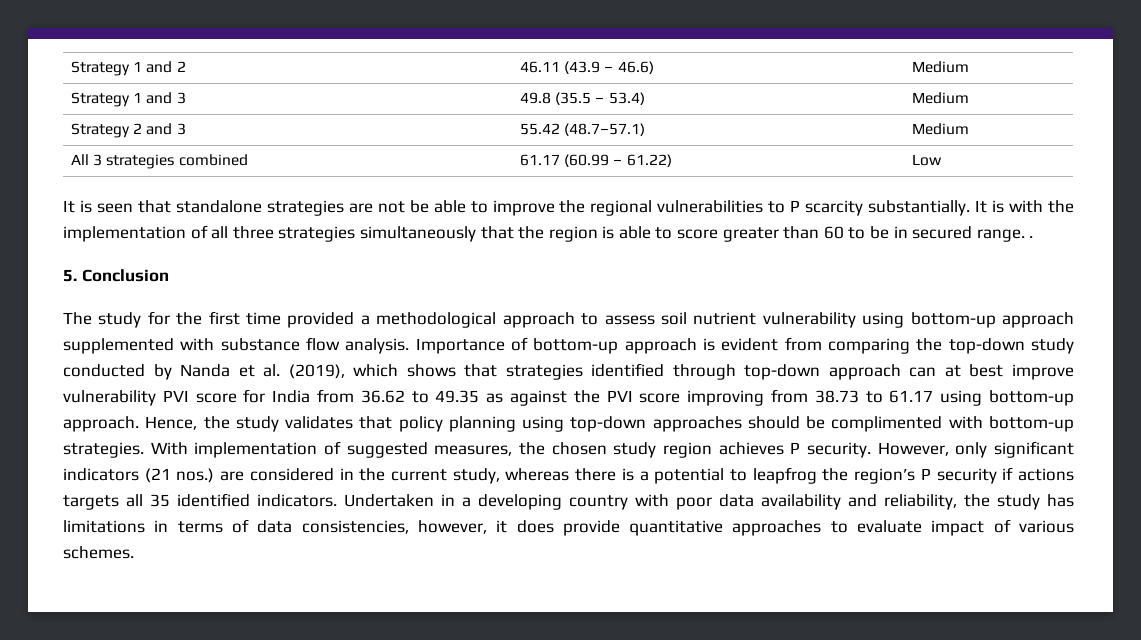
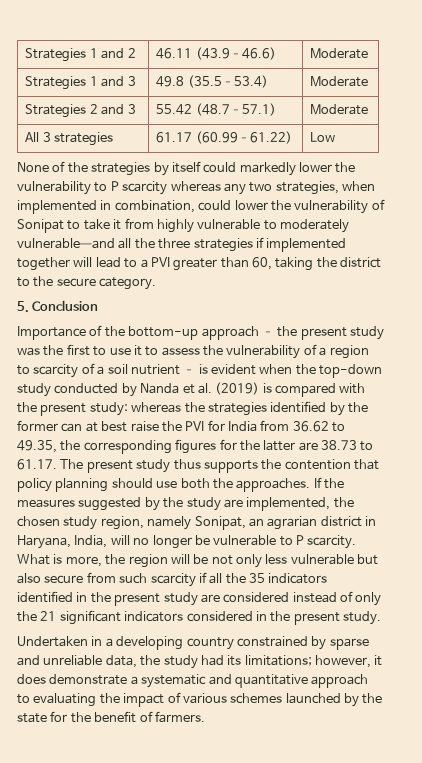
[70,61,130,76] Strategy -> [25,48,87,62] Strategies
[564,61,654,74] [911,61,969,73] [70,92,130,107] (43.9 – 46.6) | Medium // Strategy -> [195,47,276,60] [310,48,369,59] [25,76,87,90] (43.9–46.6) | Moderate // Strategies
[555,92,645,105] [911,92,969,104] [70,123,130,138] (35.5 – 53.4) | Medium // Strategy -> [187,75,268,88] [310,76,369,87] [25,104,87,118] (35.5–53.4) | Moderate // Strategies
[911,123,969,135] Medium -> [310,104,369,115] Moderate
[178,154,248,166] [519,154,672,167] [911,154,942,166] [63,200,1075,216] [63,225,1034,242] [63,269,169,282] [63,311,1074,328] [63,337,911,354] combined | 61.17 (60.99 – 61.22) | Low // It is seen that standalone strategies are not be able to improve the regional vulnerabilities to P scarcity substantially. It is with the implementation of all three strategies simultaneously that the region is able to score greater than 60 to be in secured range. . // 5. Conclusion // The study for the first time provided a methodological approach to assess soil nutrient vulnerability using bottom-up approach supplemented with substance flow analysis. Importance of bottom-up approach is evident from comparing -> [156,131,292,144] [310,132,336,142] [17,161,356,176] [17,181,375,195] [17,199,385,214] [17,218,349,233] [17,237,347,252] [17,257,382,271] [17,276,157,290] [17,300,99,313] [17,325,384,340] [17,344,369,359] [17,363,293,378] | 61.17 (60.99–61.22) | Low // None of the strategies by itself could markedly lower the vulnerability to P scarcity whereas any two strategies, when implemented in combination, could lower the vulnerability of Sonipat to take it from highly vulnerable to moderately vulnerable—and all the three strategies if implemented together will lead to a PVI greater than 60, taking the district to the secure category. // 5. Conclusion // Importance of the bottom-up approach – the present study was the first to use it to assess the vulnerability of a region to scarcity of a soil nutrient – is evident when
[288,363,1074,380] [63,390,237,406] (2019), which shows that strategies identified through top-down approach can at best improve vulnerability PVI score -> [215,382,366,397] [17,401,368,416] [17,420,205,432] (2019) is compared with the present study: whereas the strategies identified by the former can at best raise the PVI
[435,389,1074,406] [63,416,1074,432] [63,441,1074,458] [63,467,1074,484] [63,493,337,510] 49.35 as against the PVI score improving from 38.73 to 61.17 using bottom-up approach. Hence, the study validates that policy planning using top-down approaches should be complimented with bottom-up strategies. With implementation of suggested measures, the chosen study region achieves P security. However, only significant indicators (21 nos.) are considered in the current study, whereas there is a potential to leapfrog the region’s P security if actions targets all 35 identified indicators. -> [17,439,374,454] [17,459,379,473] [17,477,344,492] [17,497,354,511] [17,516,376,530] [17,535,357,549] [17,554,379,568] [17,572,328,587] [17,591,382,606] [17,610,381,625] 49.35, the corresponding figures for the latter are 38.73 to 61.17. The present study thus supports the contention that policy planning should use both the approaches. If the measures suggested by the study are implemented, the chosen study region, namely Sonipat, an agrarian district in Haryana, India, will no longer be vulnerable to P scarcity. What is more, the region will be not only less vulnerable but also secure from such scarcity if all the 35 indicators identified in the present study are considered instead of only the 21 significant indicators considered in the present study. //
[635,494,1074,510] [63,519,1074,536] [63,546,134,559] with poor data availability and reliability, the study has limitations in terms of data consistencies, however, it does provide quantitative approaches to evaluate impact of various schemes. -> [236,636,369,650] [17,655,383,669] [17,674,369,688] [17,692,383,707] [17,711,205,723] constrained by sparse and unreliable data, the study had its limitations; however, it does demonstrate a systematic and quantitative approach to evaluating the impact of various schemes launched by the state for the benefit of farmers.

